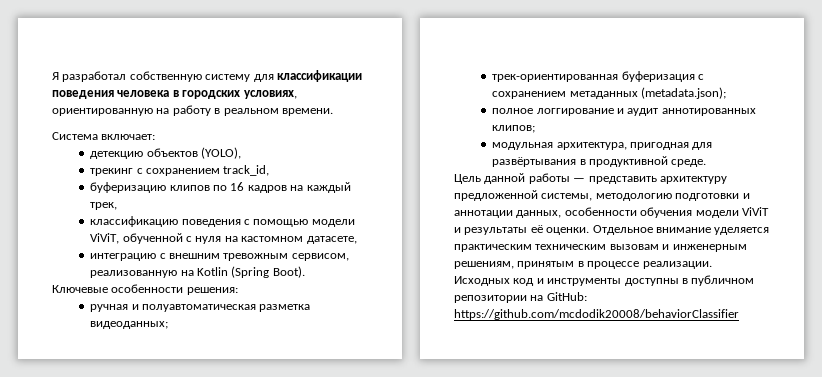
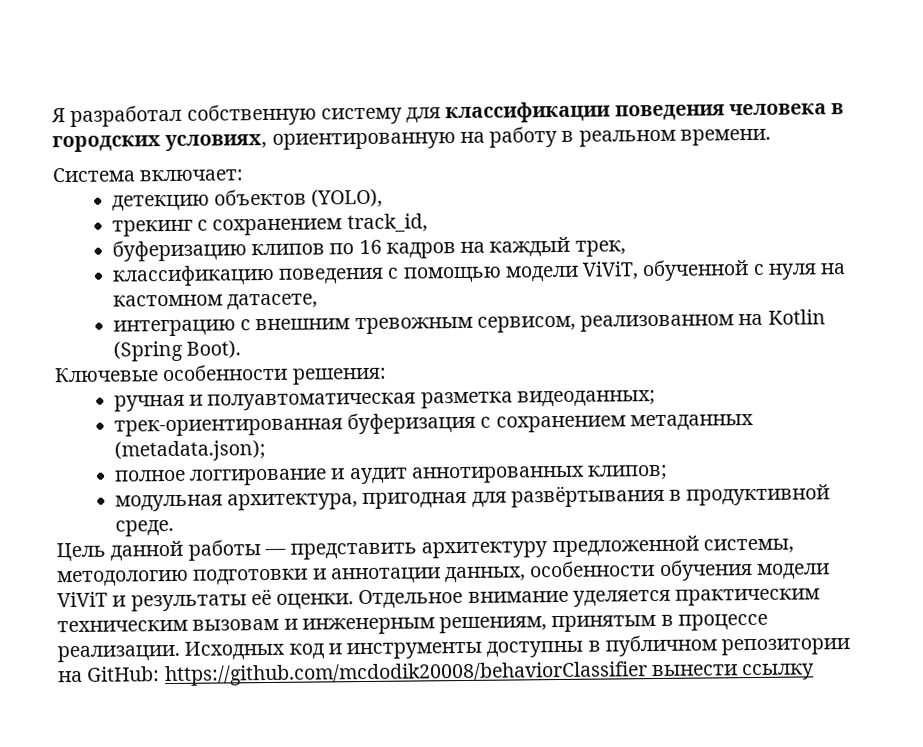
[90,270,178,278] реализованную -> [580,314,735,332] реализованном
(739, 314) none -> [651,663,816,681] вынести ссылку

